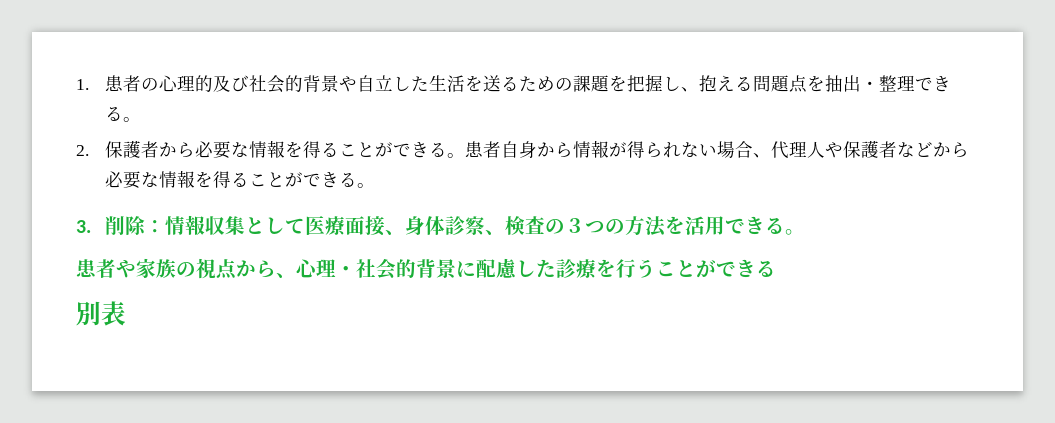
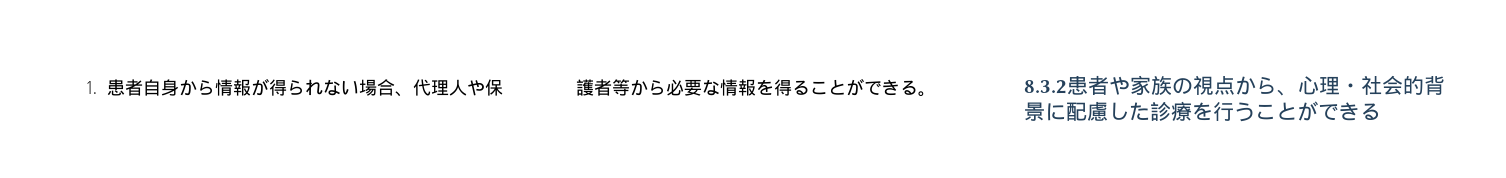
[140,74,951,93] [104,106,141,122] [76,140,501,159] の心理的及び社会的背景や自立した生活を送るための課題を把握し、抱える問題点を抽出・整理できる。 // 2.保護者から必要な情報を得ることができる。患者 -> (144, 87) none
[896,142,933,158] など -> [612,79,631,96] 等
[76,215,805,237] 3.削除：情報収集として医療面接、身体診察、検査の３つの方法を活用できる。 // -> [1024,80,1067,94] 8.3.2
[76,301,126,326] // 別表 -> (1381, 111) none

